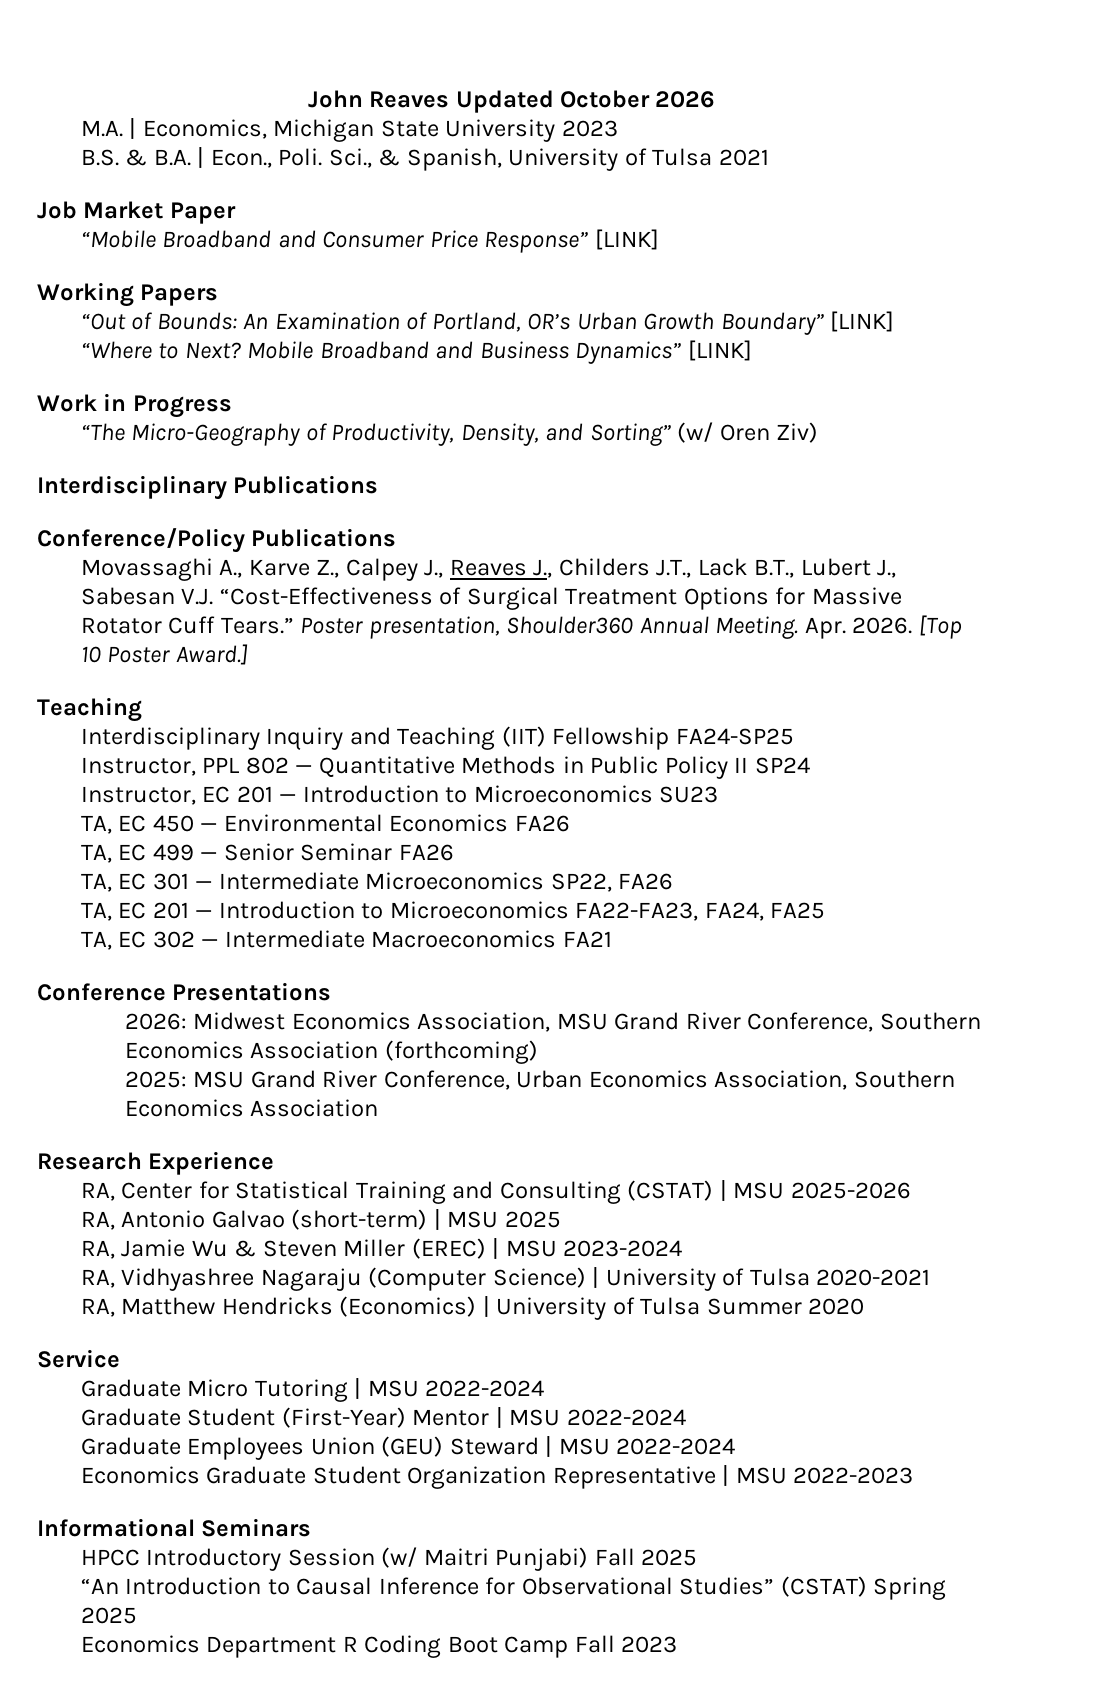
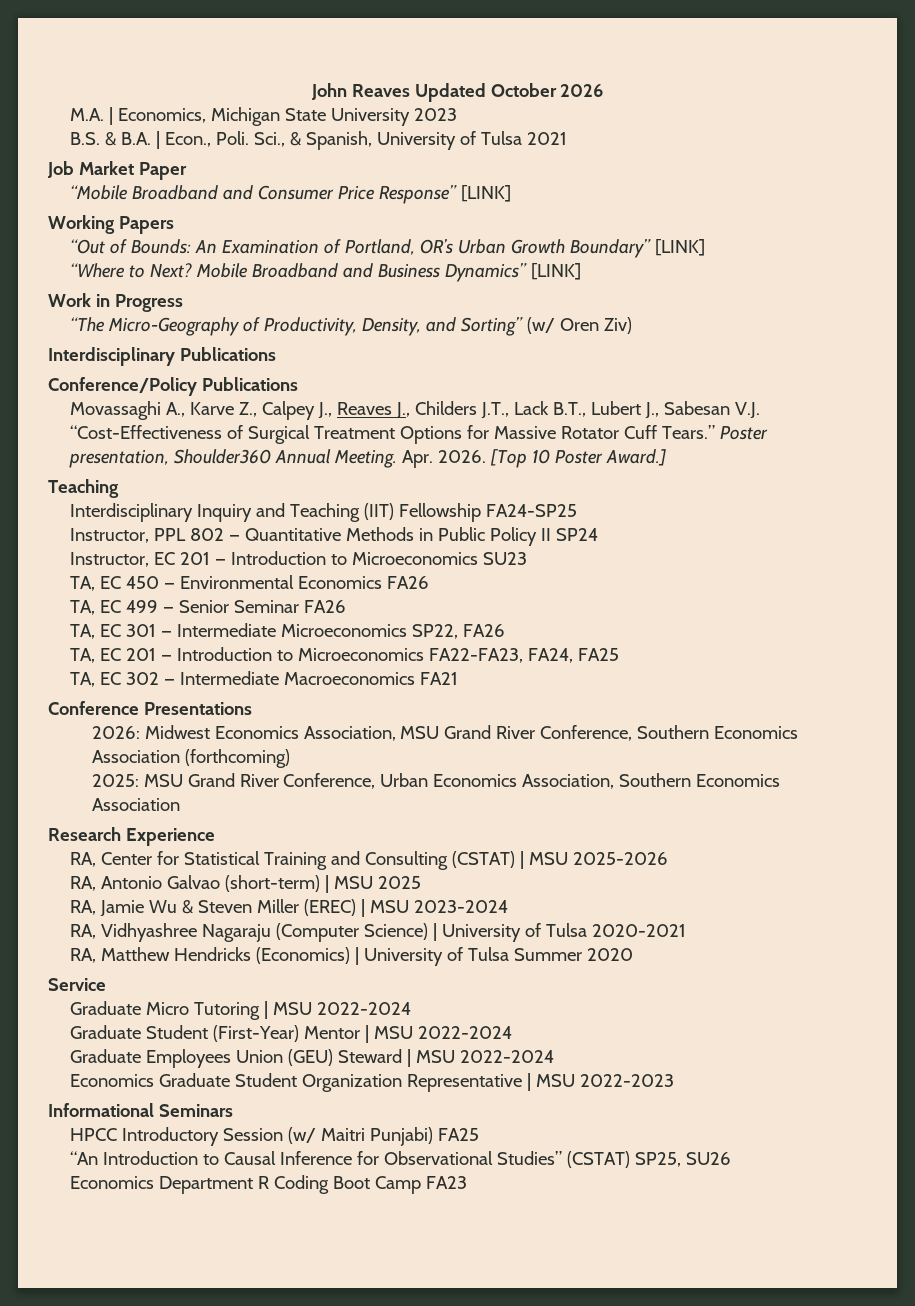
[594,1548,698,1566] Fall 2025 -> [437,1128,479,1141] FA25
[873,1577,947,1600] [81,1607,138,1624] Spring 2025 -> [634,1152,731,1167] SP25, SU26
[574,1635,678,1653] Fall 2023 -> [425,1176,467,1189] FA23

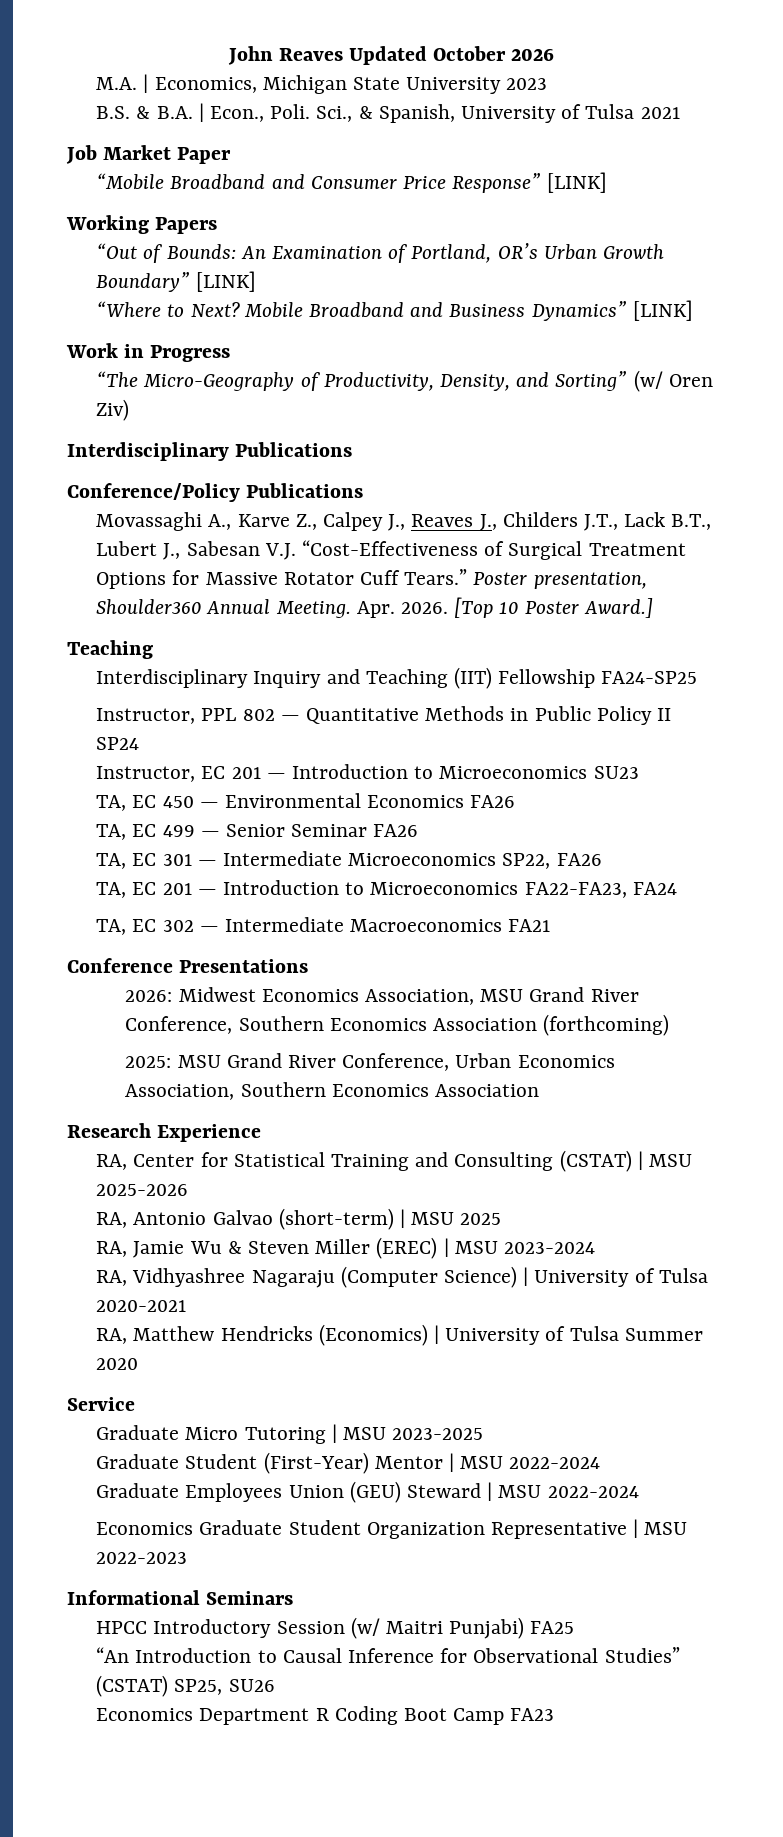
[527,648,619,663] FA24, FA25 -> [632,882,677,895] FA24
[316,1002,411,1015] 2022-2024 -> [392,1428,484,1440] 2023-2025

